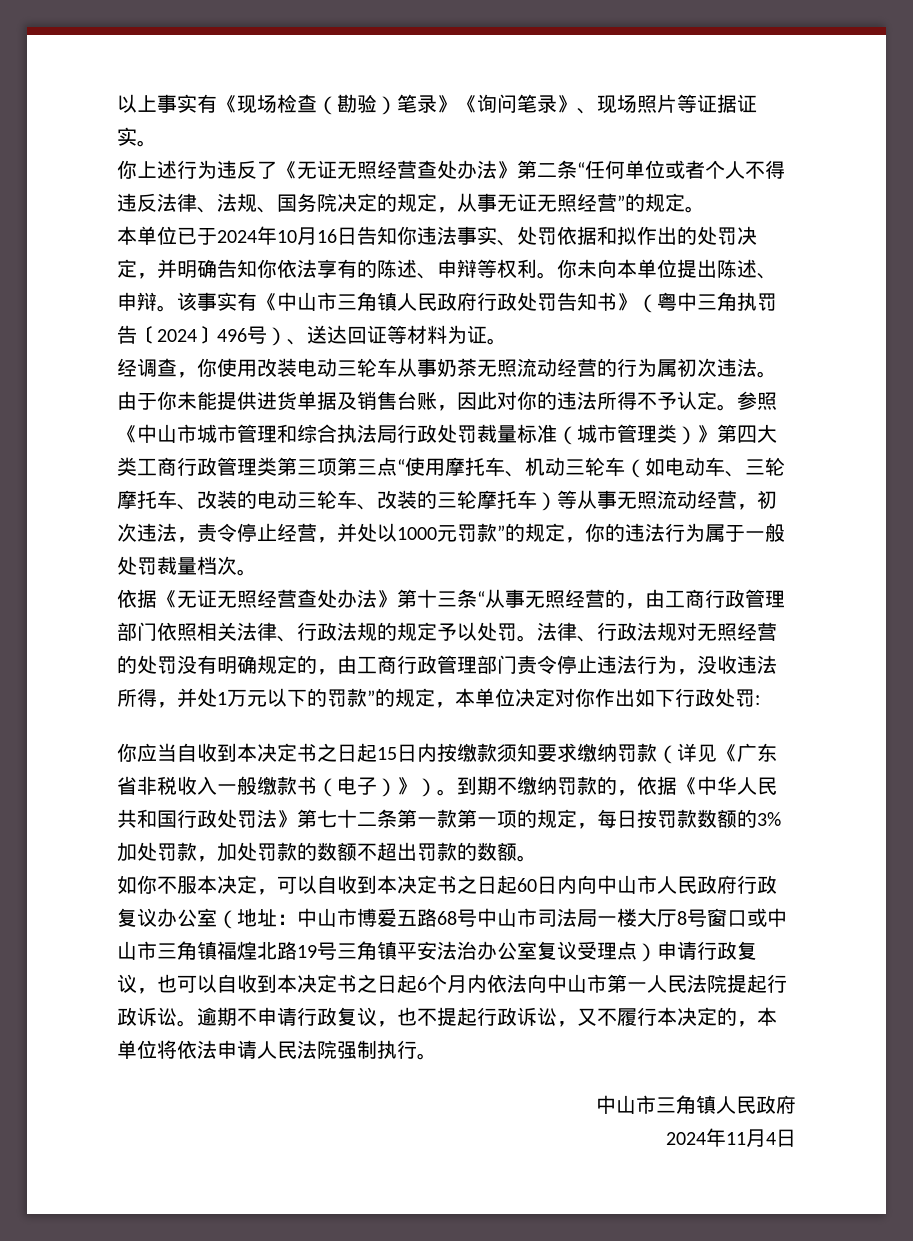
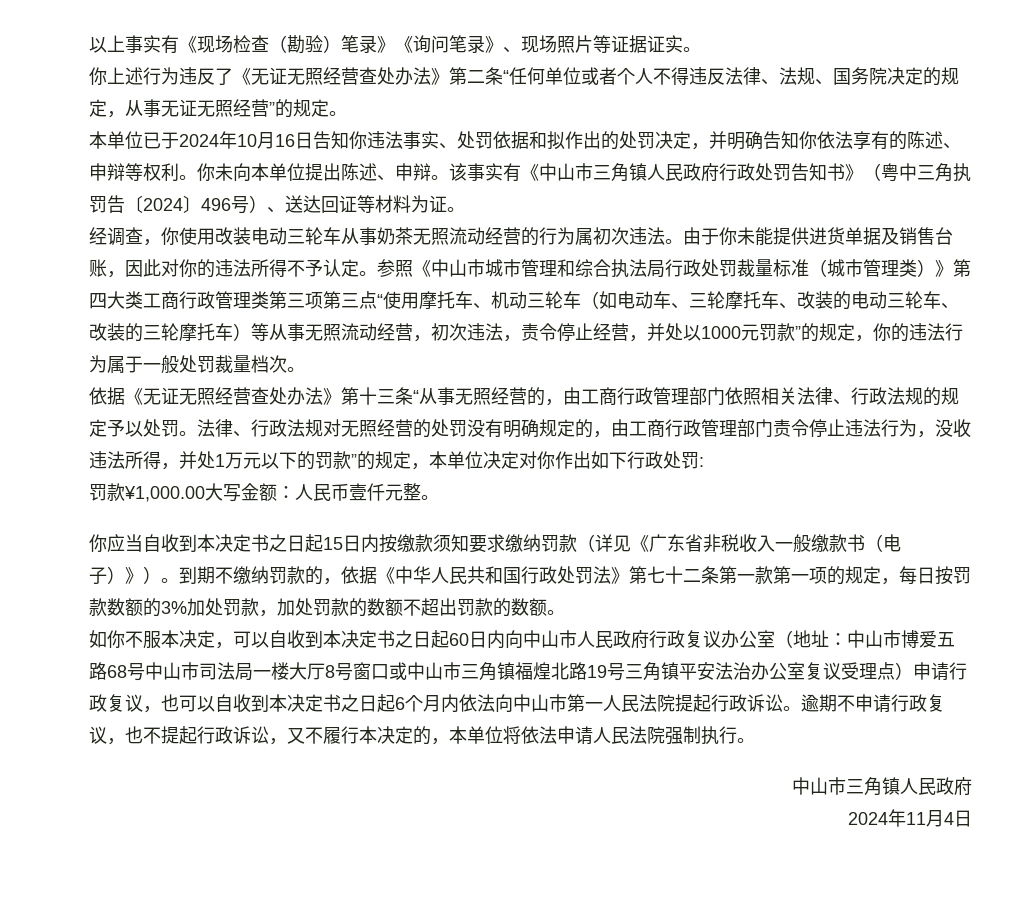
(760, 700) none -> [89,483,439,502] // 罚款¥1,000.00大写金额：人民币壹仟元整。

